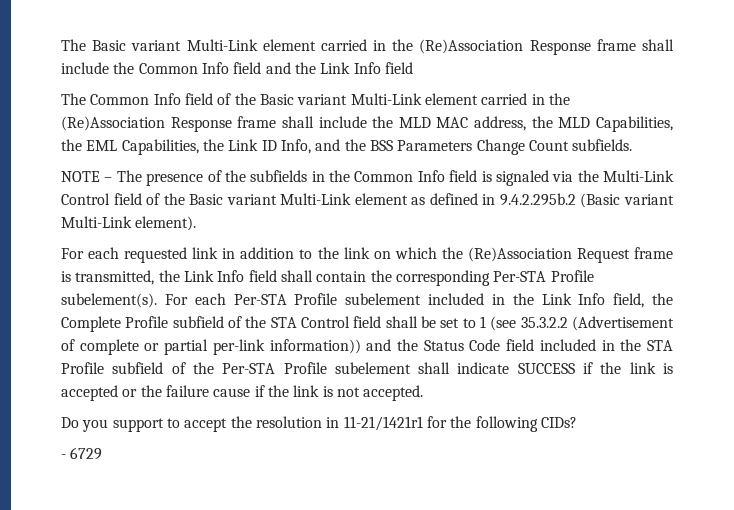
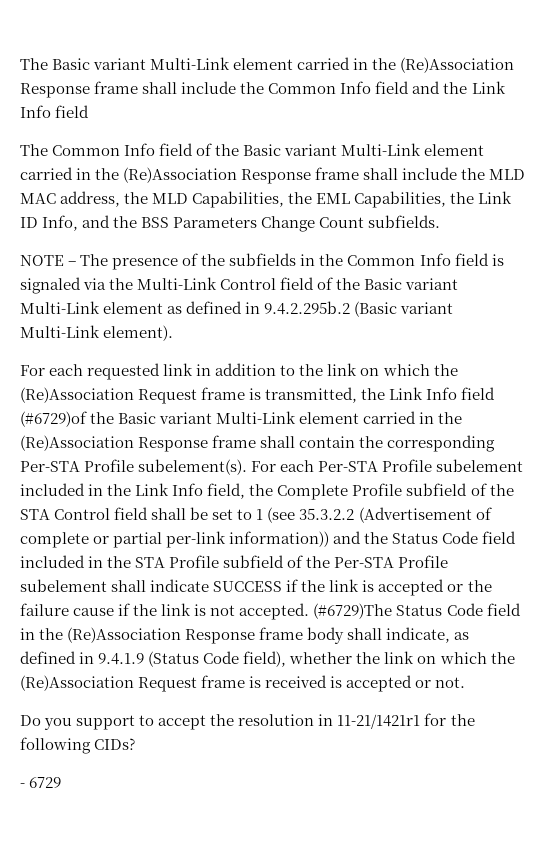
(277, 276) none -> [20,411,463,427] [20,435,257,452] (#6729)of the Basic variant Multi-Link element carried in the (Re)Association Response frame
(424, 393) none -> [313,603,521,619] [20,627,470,644] [20,651,515,667] [20,675,466,692] (#6729)The Status Code field in the (Re)Association Response frame body shall indicate, as defined in 9.4.1.9 (Status Code field), whether the link on which the (Re)Association Request frame is received is accepted or not.

